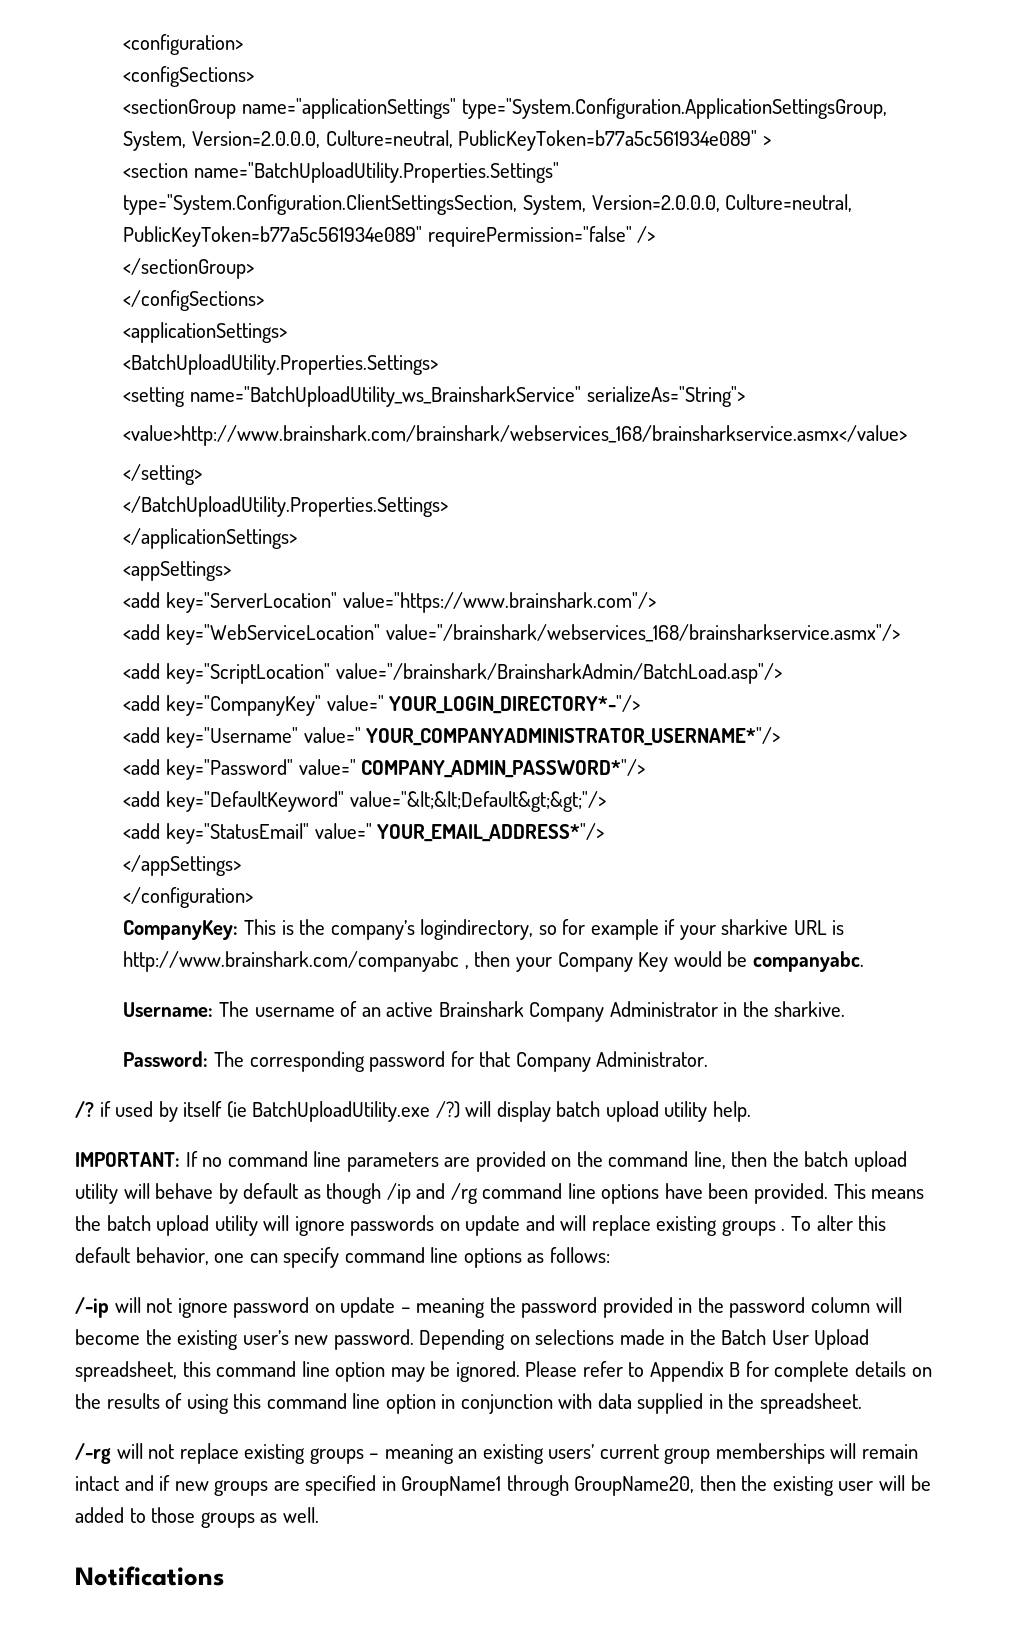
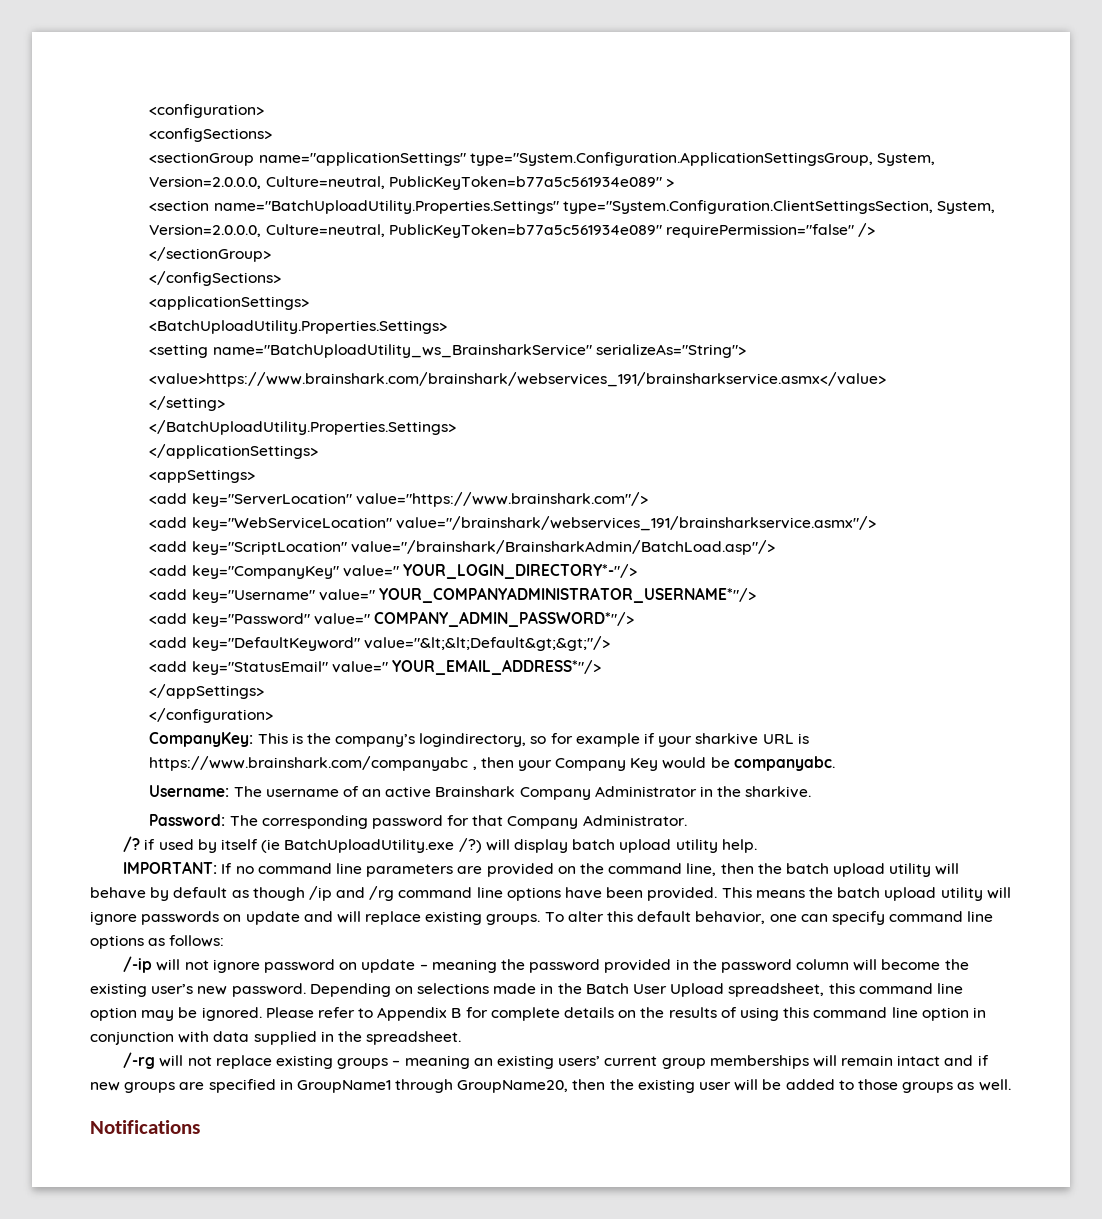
[123,425,908,446] <value>http://www.brainshark.com/brainshark/webservices_168/brainsharkservice.asmx</value> -> [149,372,887,387] <value>https://www.brainshark.com/brainshark/webservices_191/brainsharkservice.asmx</value>
[385,624,900,642] value="/brainshark/webservices_168/brainsharkservice.asmx"/> -> [395,516,876,531] value="/brainshark/webservices_191/brainsharkservice.asmx"/>
[123,951,460,972] http://www.brainshark.com/companyabc -> [149,756,469,771] https://www.brainshark.com/companyabc
[721,1220,786,1236] groups . -> [486,914,541,925] groups.

